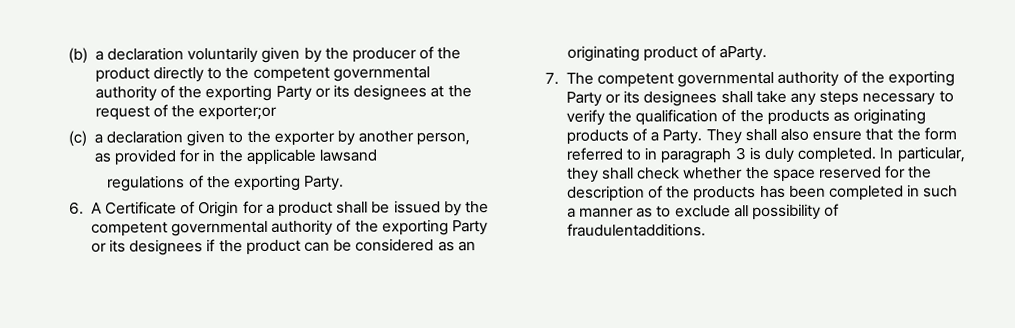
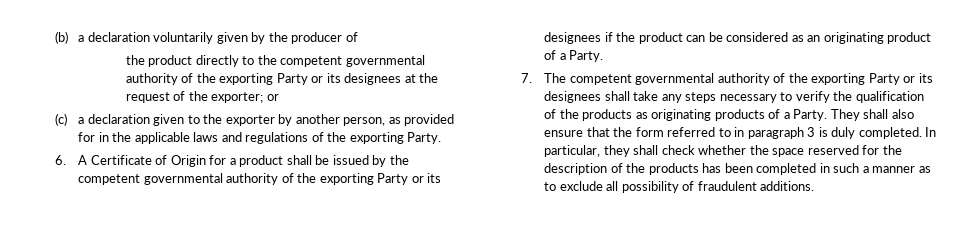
(435, 53) none -> (358, 37) //
[198,104,278,121] exporter;or -> [211,92,279,103] exporter; or
[318,149,377,162] lawsand // -> [193,132,242,142] laws and
[719,46,768,62] aParty. -> [559,50,604,62] a Party.
[566,223,706,237] fraudulentadditions. -> [697,181,815,191] fraudulent additions.

